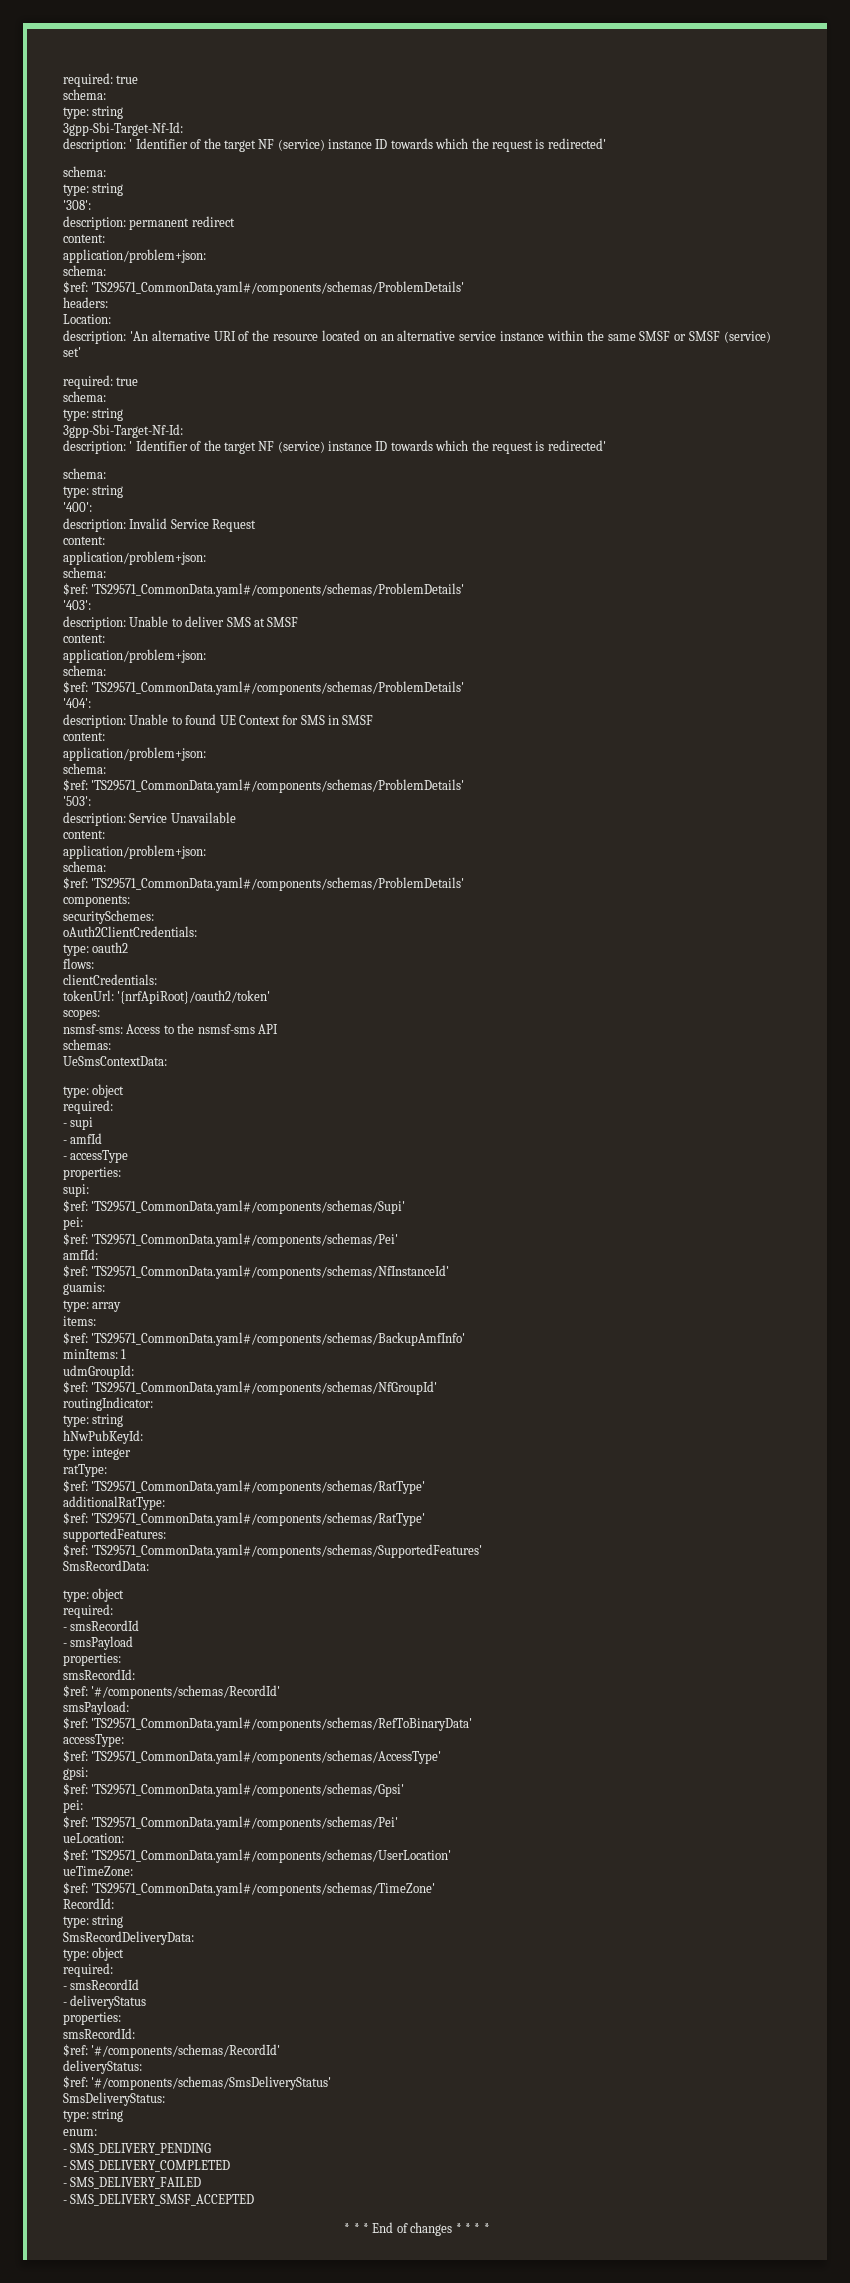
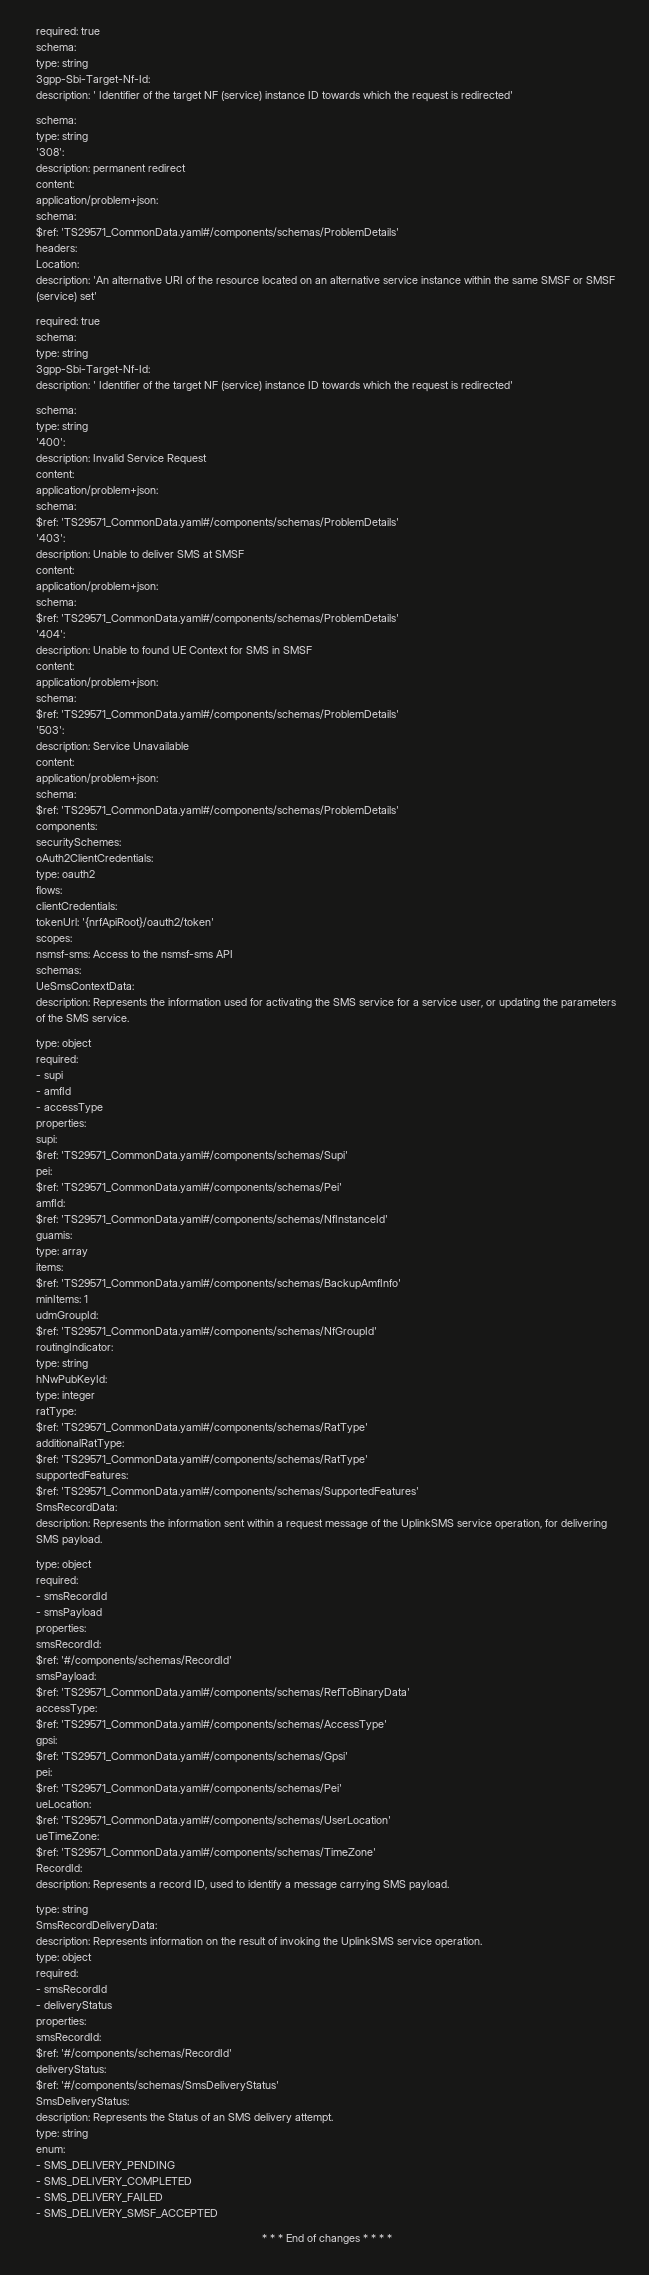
(167, 1061) none -> [36,998,616,1009] [36,1014,129,1022] // description: Represents the information used for activating the SMS service for a service user, or updating the parameters of the SMS service.
(149, 1565) none -> [36,1519,607,1530] [36,1535,102,1546] // description: Represents the information sent within a request message of the UplinkSMS service operation, for delivering SMS payload.
[63,1915,124,1928] [63,1931,194,1945] type: string // SmsRecordDeliveryData: -> [36,1880,449,1891] [36,1905,88,1916] [36,1921,157,1931] [36,1937,482,1948] description: Represents a record ID, used to identify a message carrying SMS payload. // type: string // SmsRecordDeliveryData: // description: Represents information on the result of invoking the UplinkSMS service operation.
(165, 2099) none -> [36,2113,333,2124] // description: Represents the Status of an SMS delivery attempt.

